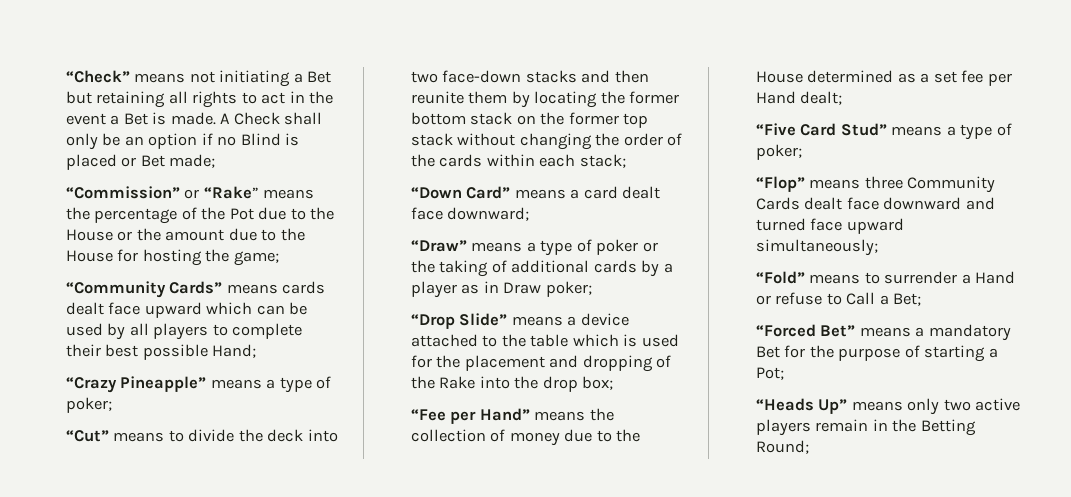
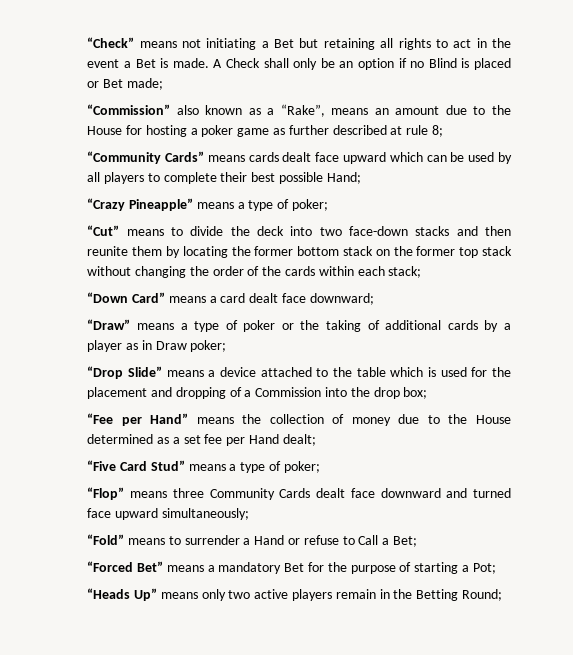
[184,186,315,199] [65,207,335,224] [65,228,161,241] or “Rake” means the percentage of the Pot due to the House or the -> [176,104,389,117] also known as a “Rake”, means an
[205,249,279,266] the game; -> [190,125,443,137] a poker game as further described at rule 8;
[410,376,476,389] the Rake -> [244,387,322,397] a Commission

